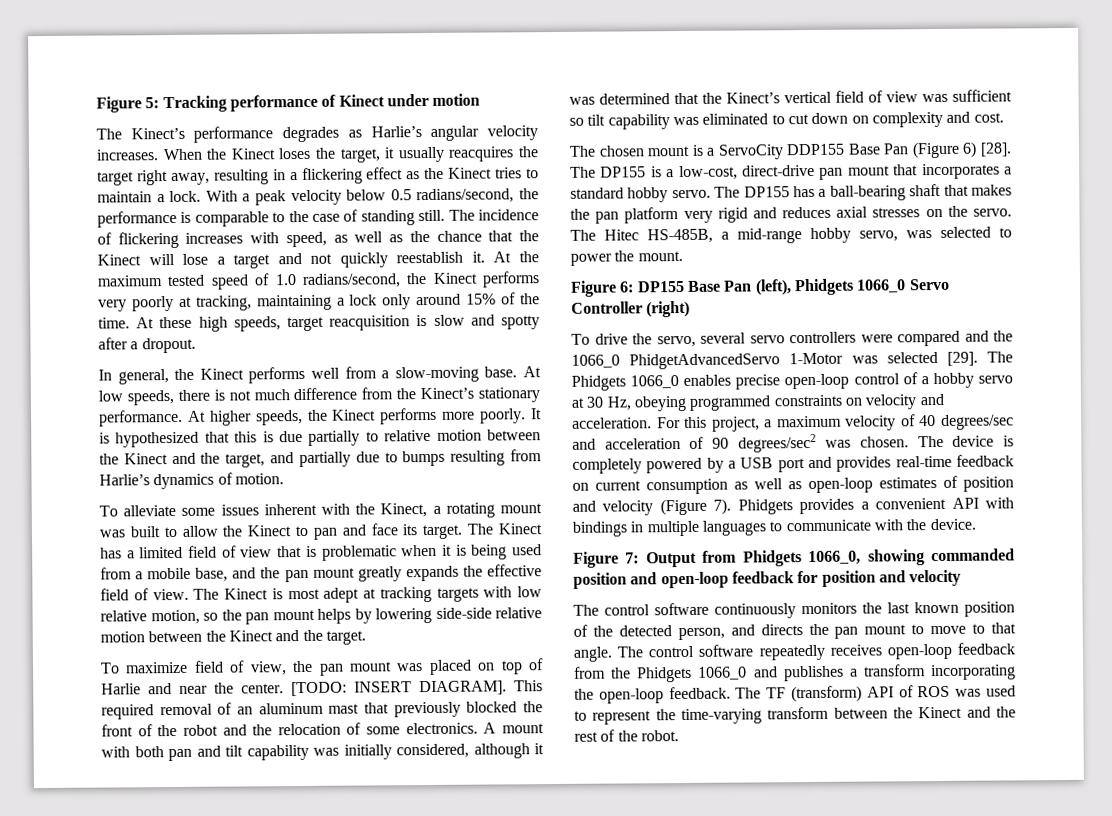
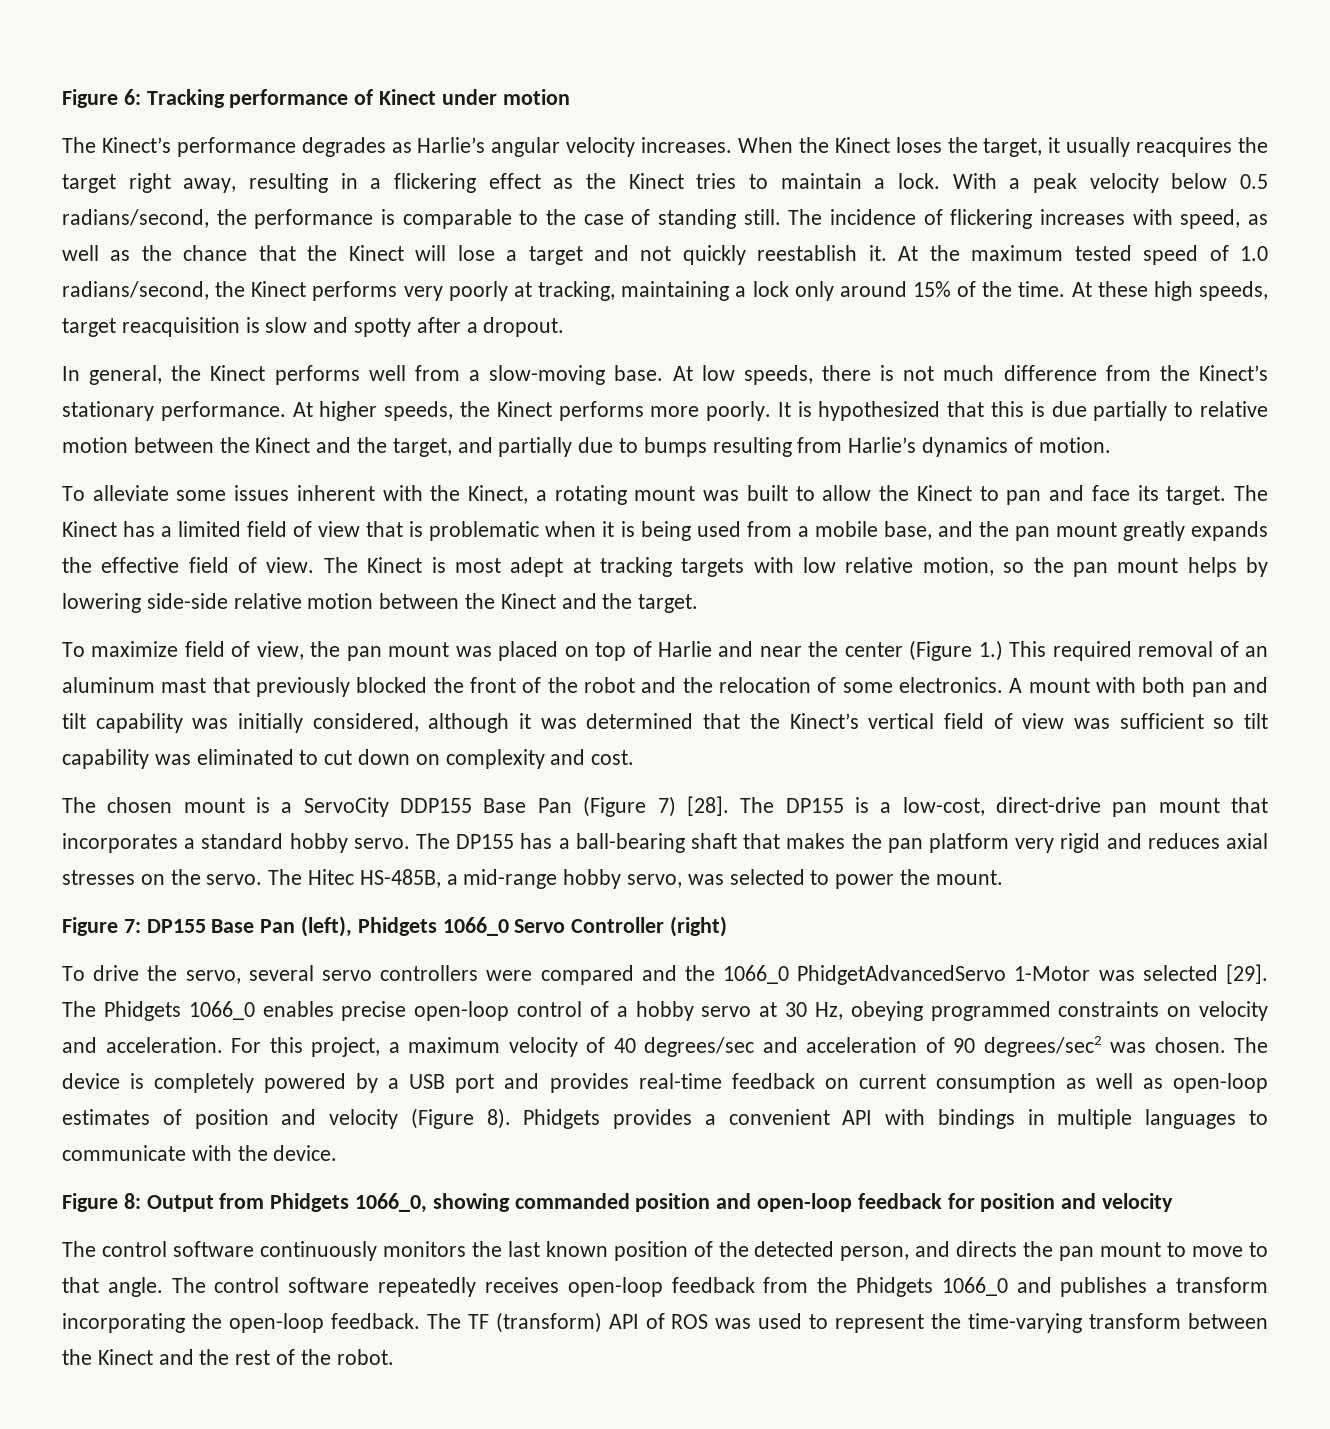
[96,96,160,113] Figure 5: -> [62,89,141,108] Figure 6:
[241,680,507,697] center. [TODO: INSERT DIAGRAM]. -> [844,640,1003,661] center (Figure 1.)
[962,141,978,158] 6) -> [657,796,676,817] 7)
[620,281,635,293] 6: -> [123,919,141,933] 7:
[713,498,732,515] 7). -> [486,1108,511,1129] 8).
[625,552,640,564] 7: -> [123,1193,141,1209] 8:

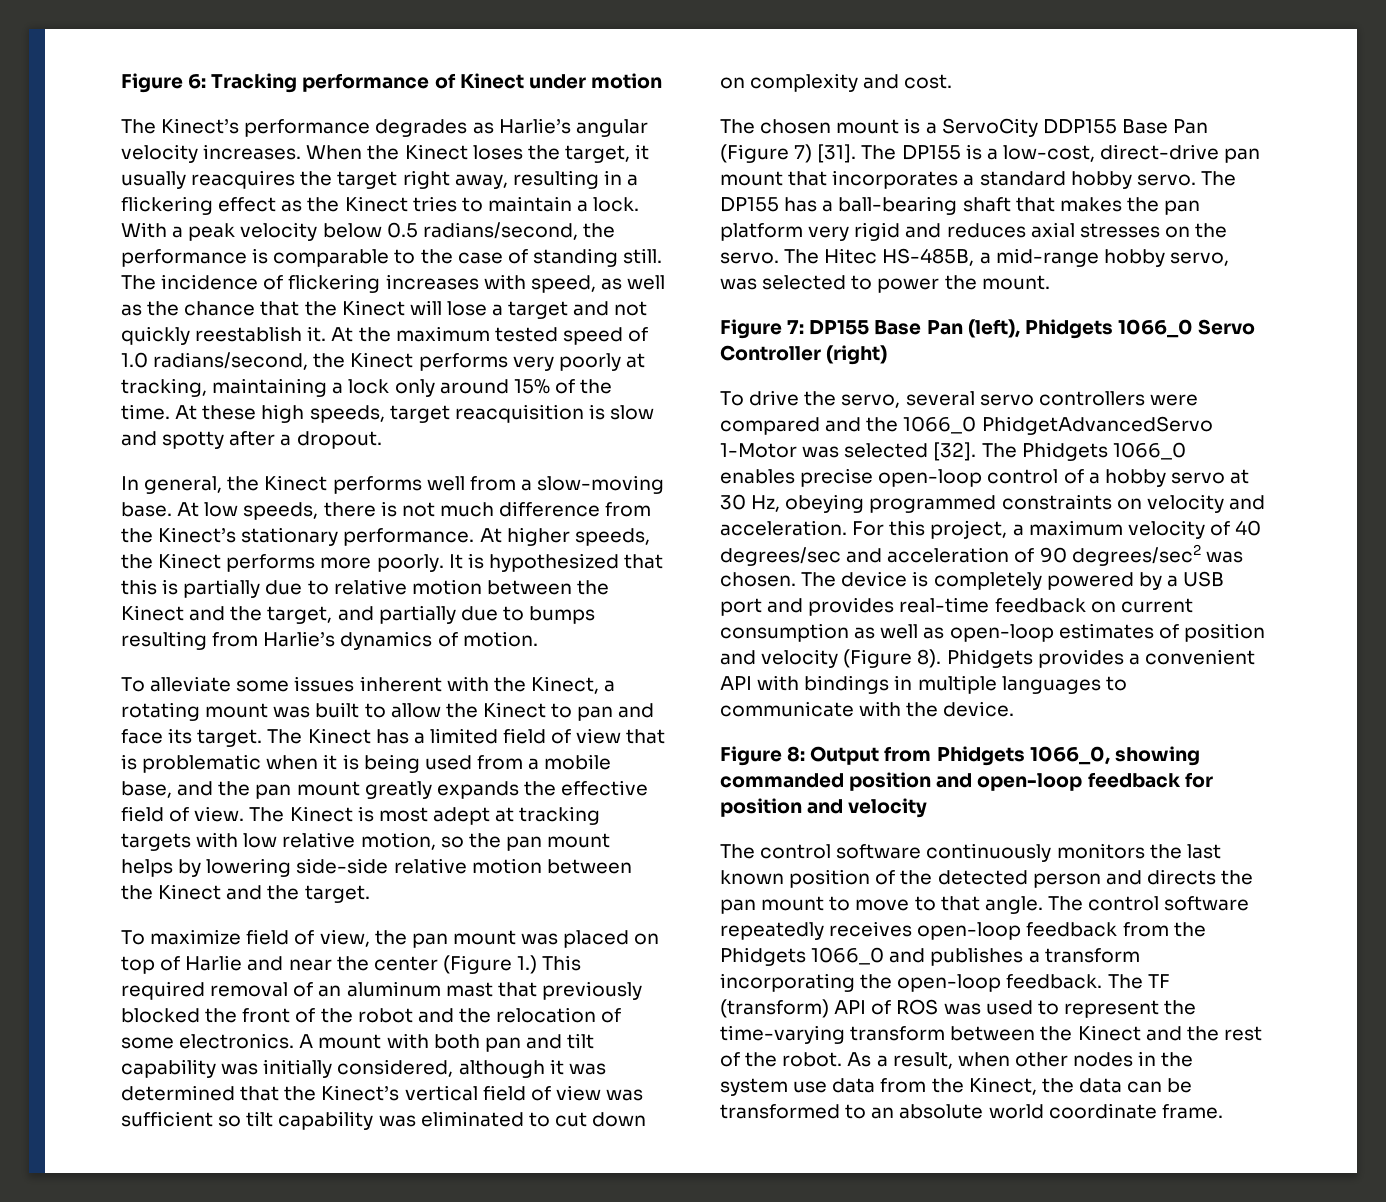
[1051,401,1168,421] due partially -> [183,579,303,598] partially due
[686,796,729,816] [28]. -> [817,144,857,163] [31].
[1226,964,1268,984] [29]. -> [933,442,977,461] [32].
[840,1246,910,1261] person, -> [1032,873,1101,888] person
(394, 1357) none -> [847,1051,1194,1069] [720,1077,1193,1096] [720,1103,1223,1119] As a result, when other nodes in the system use data from the Kinect, the data can be transformed to an absolute world coordinate frame.

